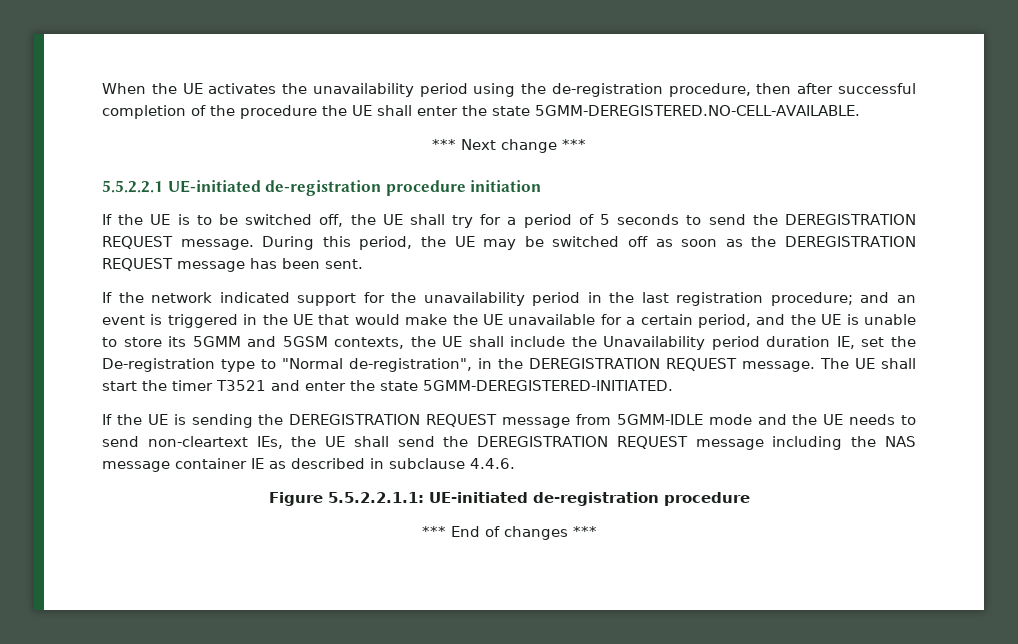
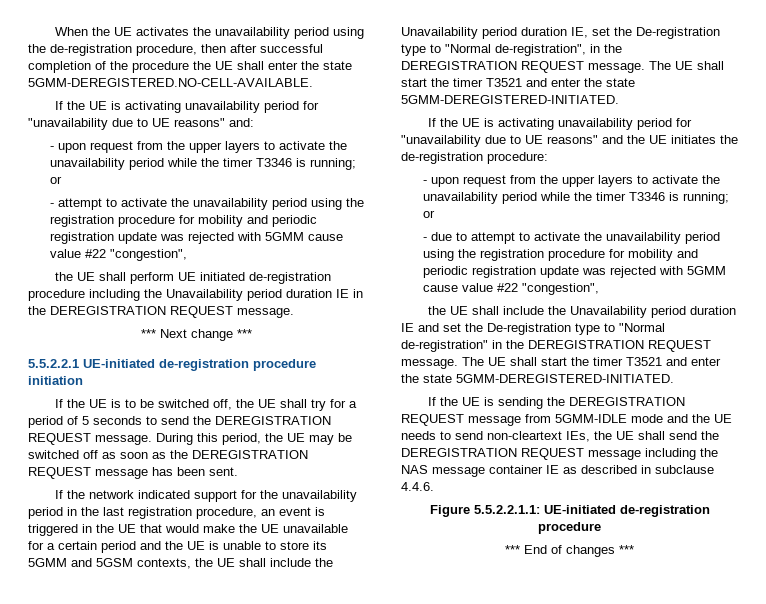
(860, 110) none -> [55,101,320,113] [28,118,254,130] [49,141,347,153] [49,158,356,170] [49,176,62,184] [49,198,364,210] [49,215,317,227] [49,232,343,244] [49,249,187,261] [55,272,332,284] [28,289,363,301] [28,306,294,318] // If the UE is activating unavailability period for "unavailability due to UE reasons" and: // - upon request from the upper layers to activate the unavailability period while the timer T3346 is running; or // - attempt to activate the unavailability period using the registration procedure for mobility and periodic registration update was rejected with 5GMM cause value #22 "congestion", // the UE shall perform UE initiated de-registration procedure including the Unavailability period duration IE in the DEREGISTRATION REQUEST message.
[770,292,890,306] procedure; and -> [196,507,257,519] procedure,
[697,314,751,328] period, -> [101,541,136,553] period
(673, 385) none -> [428,118,693,130] [401,135,738,147] [401,152,548,164] [422,175,720,187] [422,192,729,204] [422,210,435,218] [422,232,720,244] [422,249,698,261] [422,266,726,278] [422,283,599,295] [428,306,737,318] [401,323,665,335] [401,340,711,352] [401,357,721,369] [401,374,674,383] // If the UE is activating unavailability period for "unavailability due to UE reasons" and the UE initiates the de-registration procedure: // - upon request from the upper layers to activate the unavailability period while the timer T3346 is running; or // - due to attempt to activate the unavailability period using the registration procedure for mobility and periodic registration update was rejected with 5GMM cause value #22 "congestion", // the UE shall include the Unavailability period duration IE and set the De-registration type to "Normal de-registration" in the DEREGISTRATION REQUEST message. The UE shall start the timer T3521 and enter the state 5GMM-DEREGISTERED-INITIATED.

